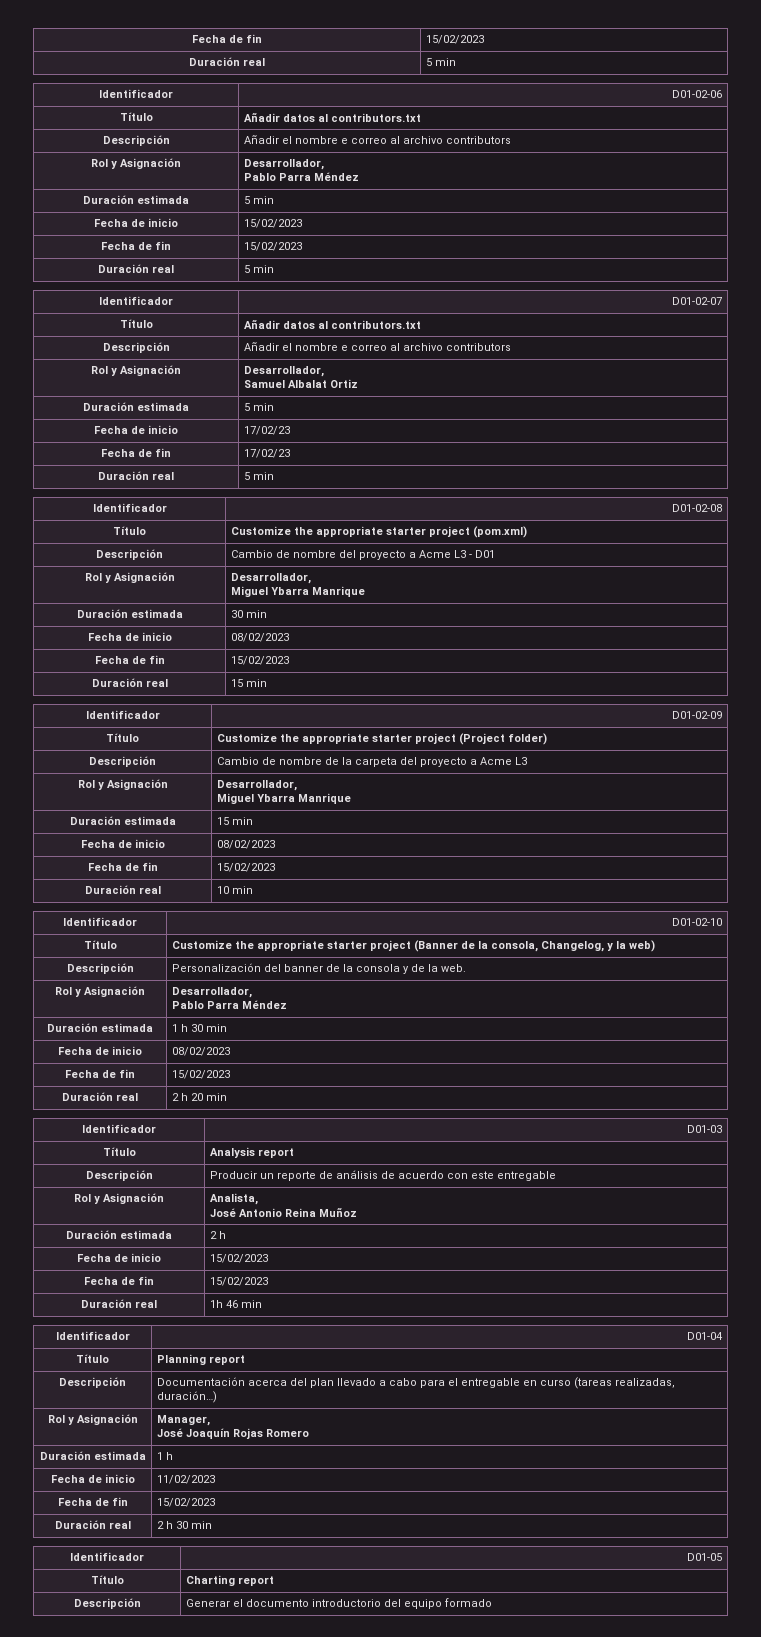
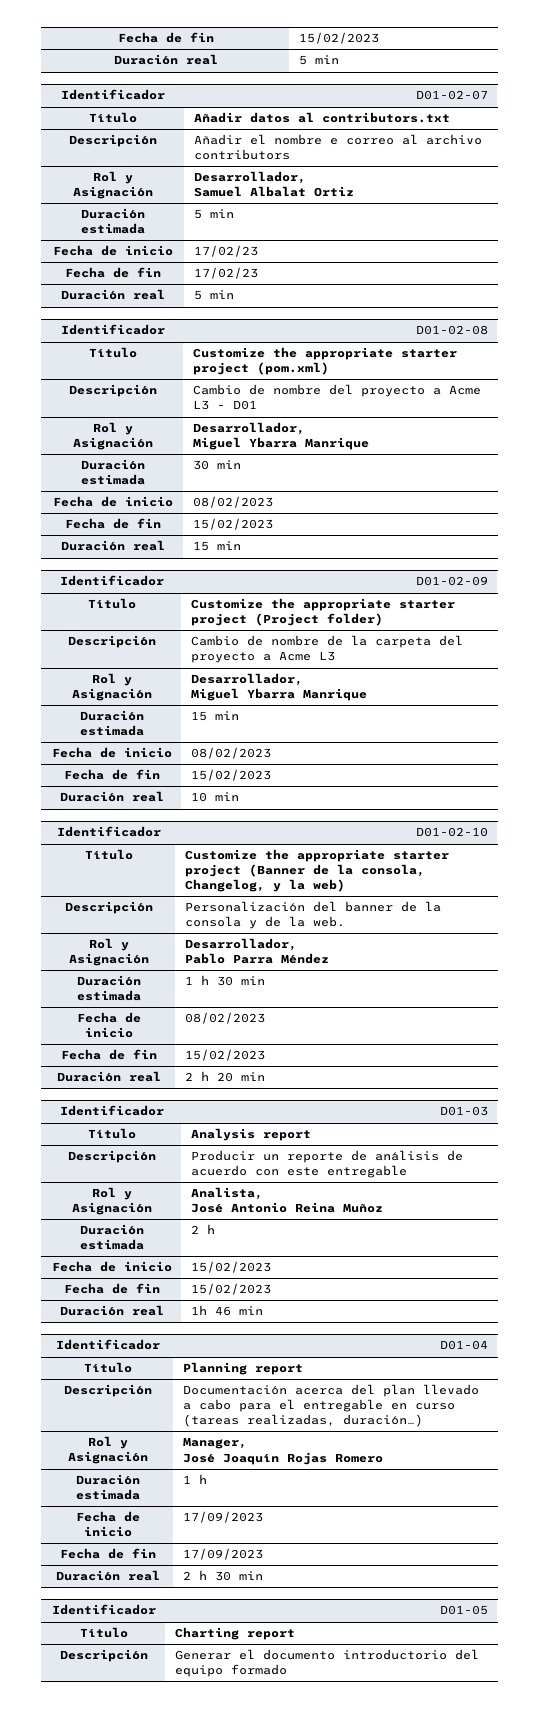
[192,34,262,43] [426,35,485,44] [189,57,265,66] [426,58,457,66] [99,89,173,98] [671,90,722,98] [119,112,153,121] [244,112,422,122] [102,135,170,146] [244,135,512,144] [91,158,181,169] [244,159,325,170] [244,172,360,181] [83,195,189,204] [244,196,275,204] [94,218,178,227] [244,219,303,228] [101,241,171,250] [244,242,303,251] [98,264,174,273] [244,265,275,273] Fecha de fin | 15/02/2023 // Duración real | 5 min // Identificador | D01-02-06 // Título | Añadir datos al contributors.txt // Descripción | Añadir el nombre e correo al archivo contributors // Rol y Asignación | Desarrollador, // Pablo Parra Méndez // Duración estimada | 5 min // Fecha de inicio | 15/02/2023 // Fecha de fin | 15/02/2023 // Duración real | 5 min -> [117,32,214,43] [298,32,379,44] [113,54,218,65] [298,55,339,65] Fecha de fin | 15/02/2023 // Duración real | 5 min
[157,1475,216,1484] [57,1497,128,1506] [157,1498,216,1507] 11/02/2023 // Fecha de fin | 15/02/2023 -> [182,1511,263,1523] [59,1548,156,1559] [182,1548,263,1560] 17/09/2023 // Fecha de fin | 17/09/2023

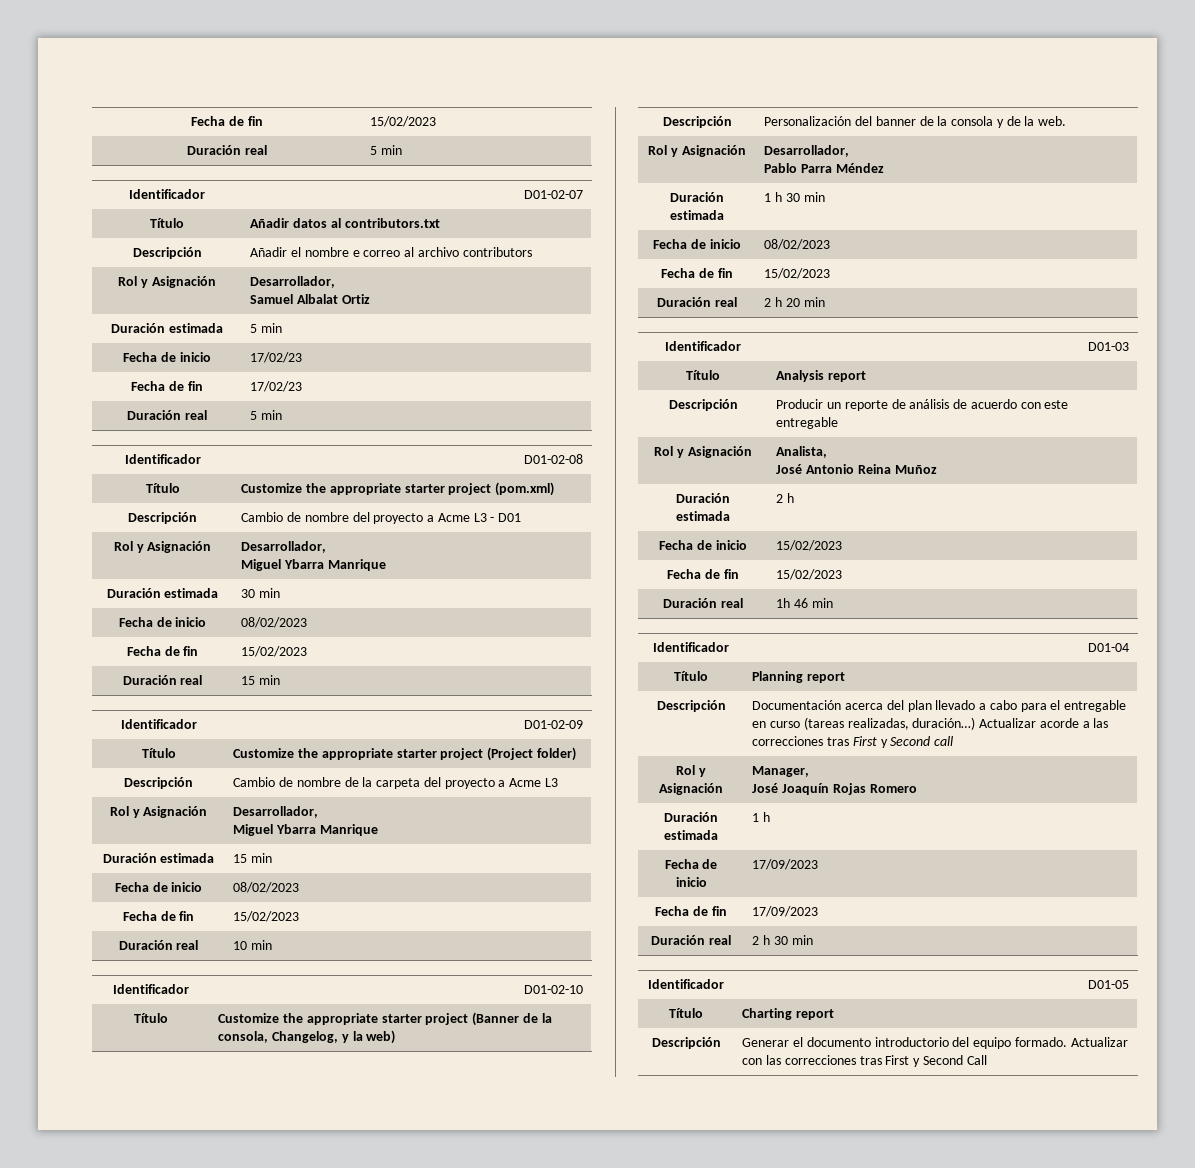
(423, 1420) none -> [979,718,1109,728] [752,736,954,748] Actualizar acorde a las correcciones tras First y Second call
[230,1664,287,1675] formado -> [1014,1037,1128,1047] [742,1055,987,1067] formado. Actualizar con las correcciones tras First y Second Call

